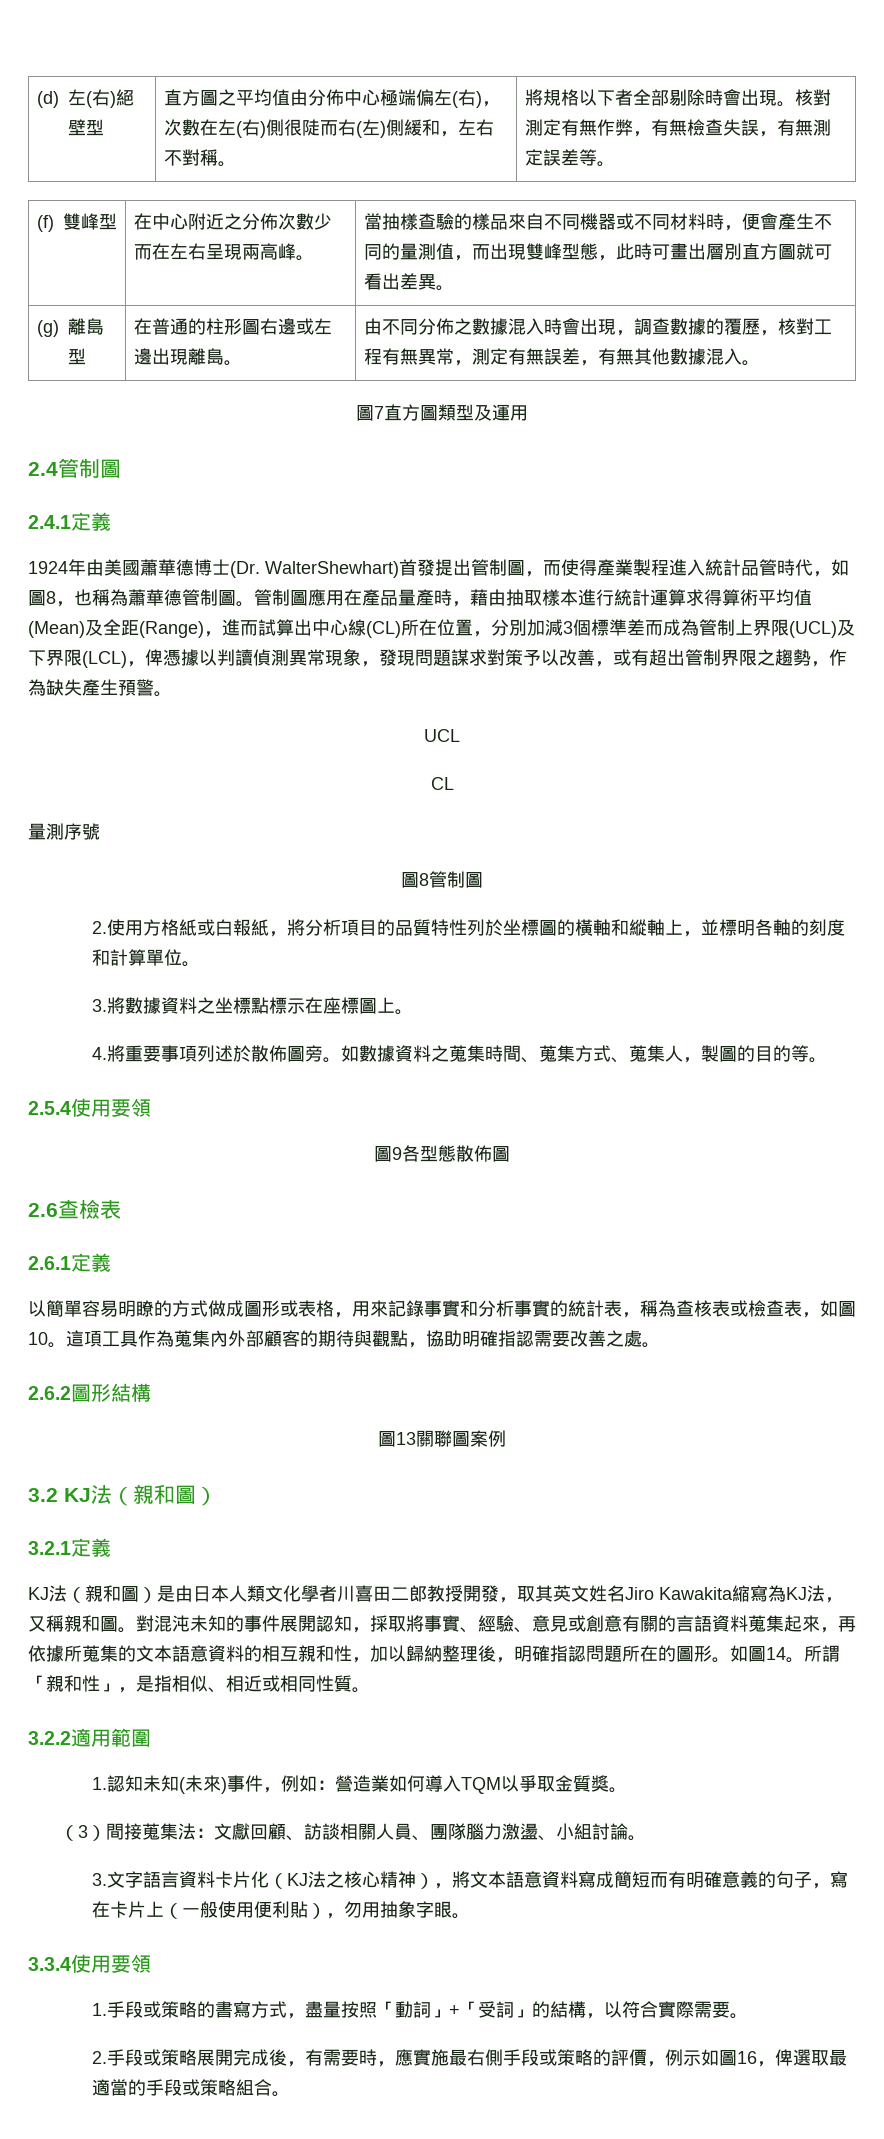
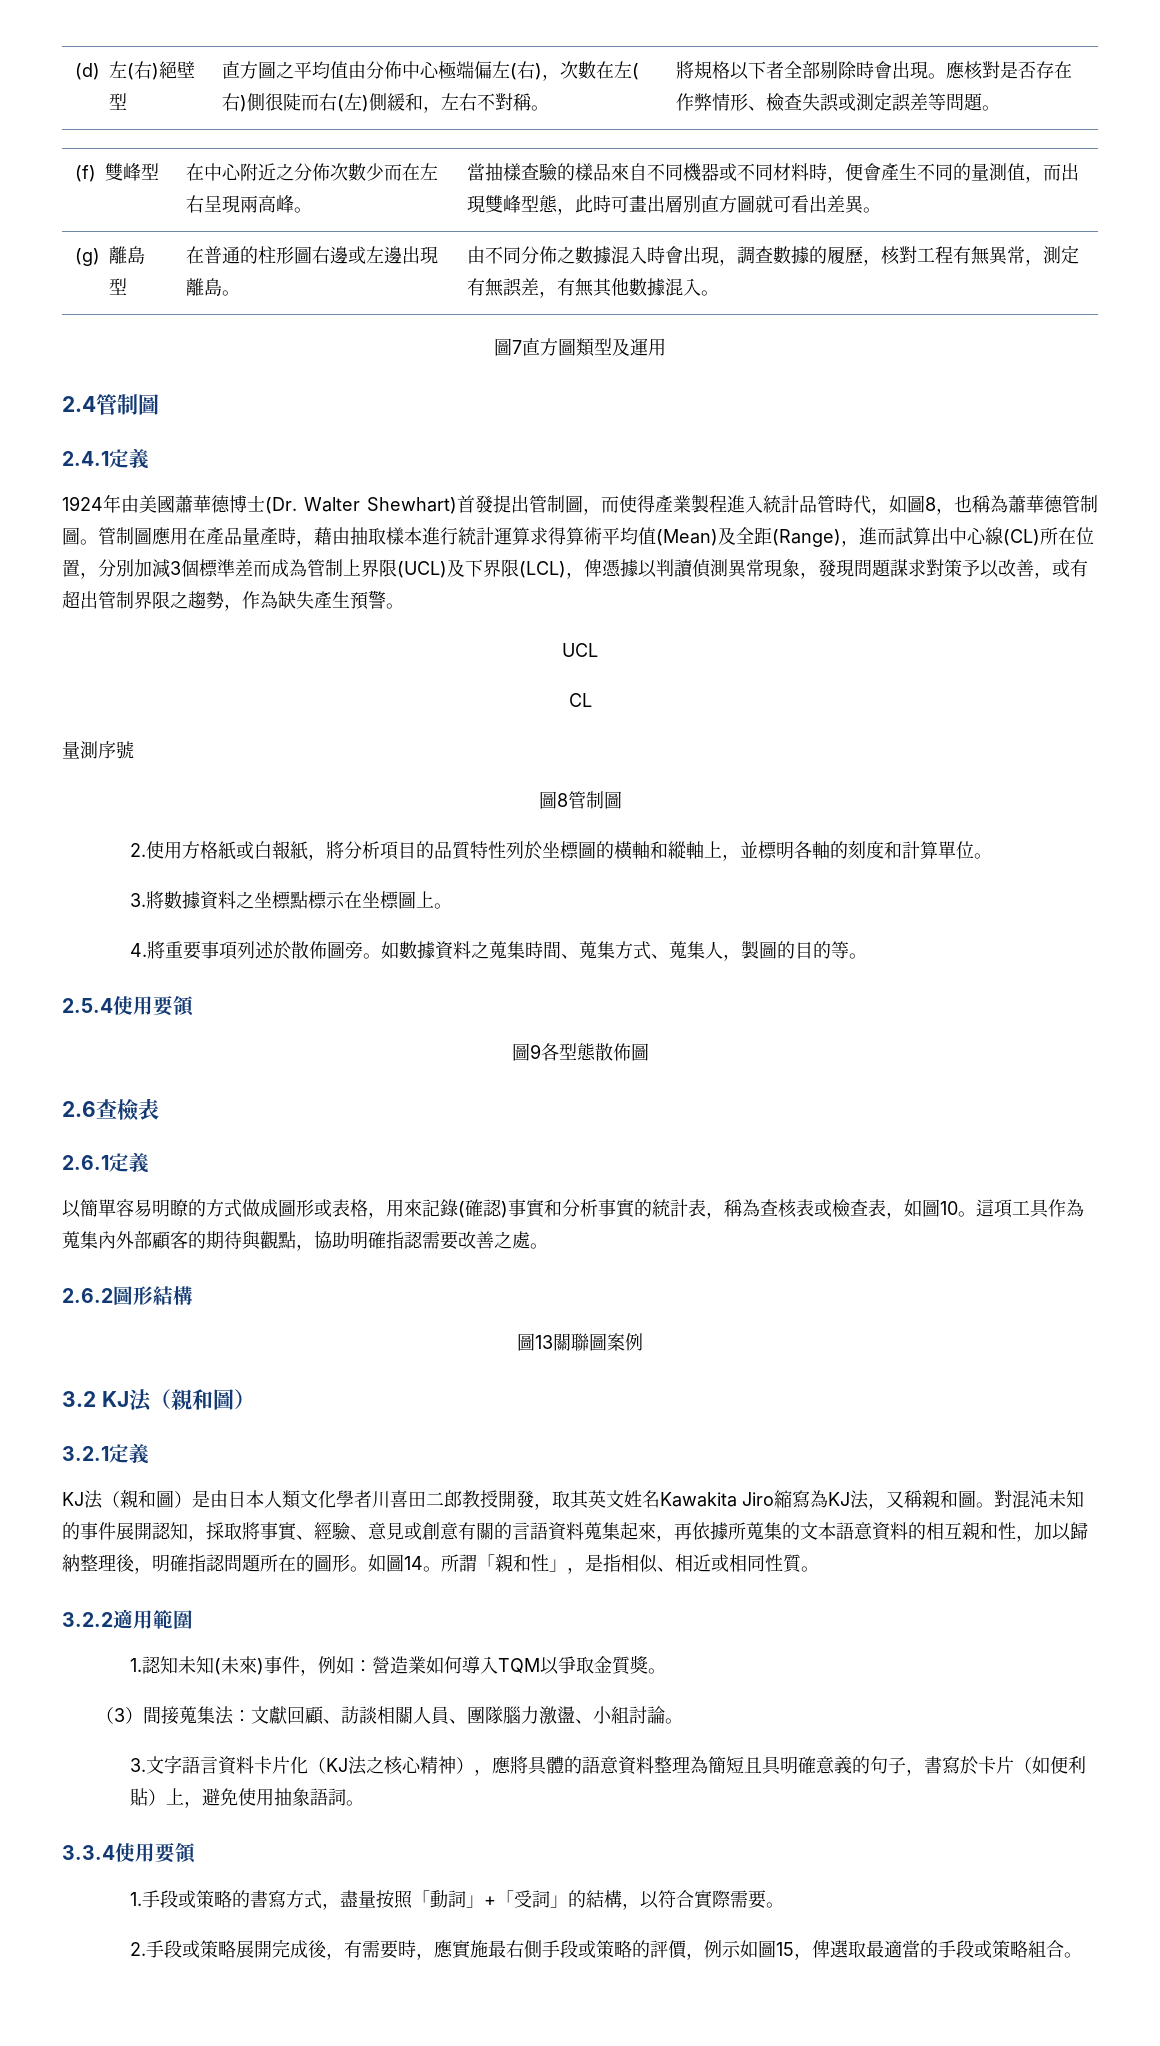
[794,89,831,106] [524,119,687,137] 核對測定有無作弊，有無 -> [945,61,1072,80] [675,93,766,111] 應核對是否存在作弊情形、
[758,119,813,137] ，有無 -> [837,93,856,111] 或
(597, 157) none -> [945,93,983,111] 問題
[723,318,742,335] 覆 -> [826,246,845,264] 履
[265,561,399,578] WalterShewhart) -> [304,497,457,514] Walter Shewhart)
[323,997,342,1014] 座 -> [361,891,380,908] 坐
(424, 1308) none -> [458,1199,508,1218] (確認)
[625,1587,733,1600] Jiro Kawakita -> [660,1492,774,1507] Kawakita Jiro
[452,1871,849,1889] [92,1901,453,1919] 將文本語意資料寫成簡短而有明確意義的句子，寫在卡片上（一般使用便利貼），勿用抽象字眼 -> [491,1756,1086,1776] [129,1788,346,1808] 應將具體的語意資料整理為簡短且具明確意義的句子，書寫於卡片（如便利貼）上，避免使用抽象語詞
[737,2051,758,2064] 16 -> [775,1942,794,1956] 15

